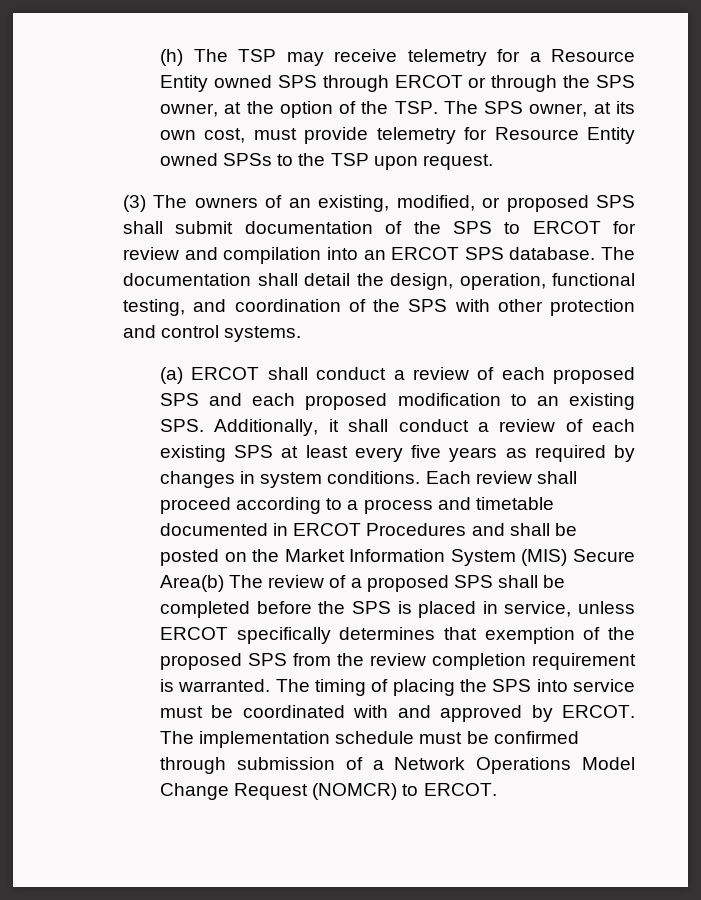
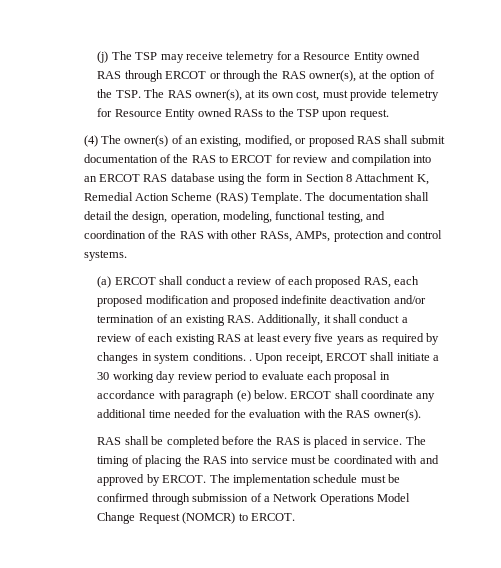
[160,49,184,66] (h) -> [97,51,109,63] (j)
[277,75,317,88] SPS -> [97,71,122,79] RAS
[595,75,635,88] [160,103,219,117] SPS owner, -> [281,70,357,82] RAS owner(s),
[484,101,588,117] SPS owner, -> [167,89,242,101] RAS owner(s),
[223,153,273,166] SPSs -> [233,109,263,117] RASs
[123,195,258,212] (3) The owners -> [83,135,169,147] (4) The owner(s)
[595,195,635,208] SPS -> [356,136,381,144] RAS
[452,221,492,234] SPS -> [191,155,216,163] RAS
[464,247,596,260] SPS database. -> [143,173,429,185] [83,192,303,204] RAS database using the form in Section 8 Attachment K, Remedial Action Scheme (RAS) Template.
(546, 281) none -> [223,211,273,223] modeling,
[408,299,448,312] SPS -> [179,231,204,239] RAS
(543, 305) none -> [259,231,331,242] RASs, AMPs,
[160,393,243,406] SPS and -> [363,277,391,288] RAS,
[510,394,527,406] to -> [211,295,426,307] [97,314,168,323] and proposed indefinite deactivation and/or termination of
[160,419,205,432] SPS. -> [226,315,254,323] RAS.
[234,445,274,458] SPS -> [216,334,241,342] RAS
[425,471,577,484] [160,497,554,514] [160,523,577,536] [160,549,635,566] [160,575,493,592] Each review shall proceed according to a process and timetable documented in ERCOT Procedures and shall be posted on the Market Information System (MIS) Secure Area(b) The review of a proposed SPS -> [248,352,440,364] [97,371,390,383] [97,390,436,402] [97,409,421,421] [97,437,122,445] . Upon receipt, ERCOT shall initiate a 30 working day review period to evaluate each proposal in accordance with paragraph (e) below. ERCOT shall coordinate any additional time needed for the evaluation with the RAS owner(s). // RAS
[351,601,391,614] SPS -> [275,437,300,445] RAS
[504,601,635,617] [160,627,635,644] [160,653,637,670] [160,679,271,692] service, unless ERCOT specifically determines that exemption of the proposed SPS from the review completion requirement is warranted. -> [363,437,403,445] service.
[492,679,532,692] SPS -> [202,456,227,464] RAS

